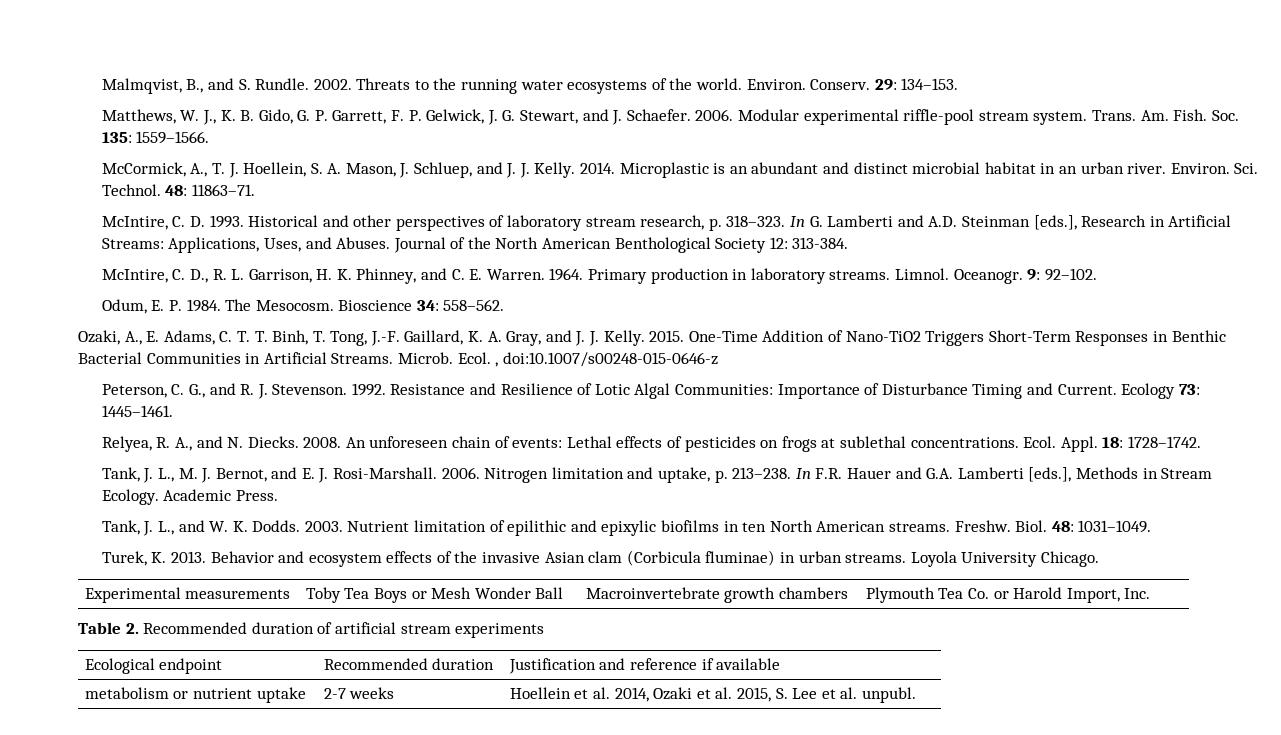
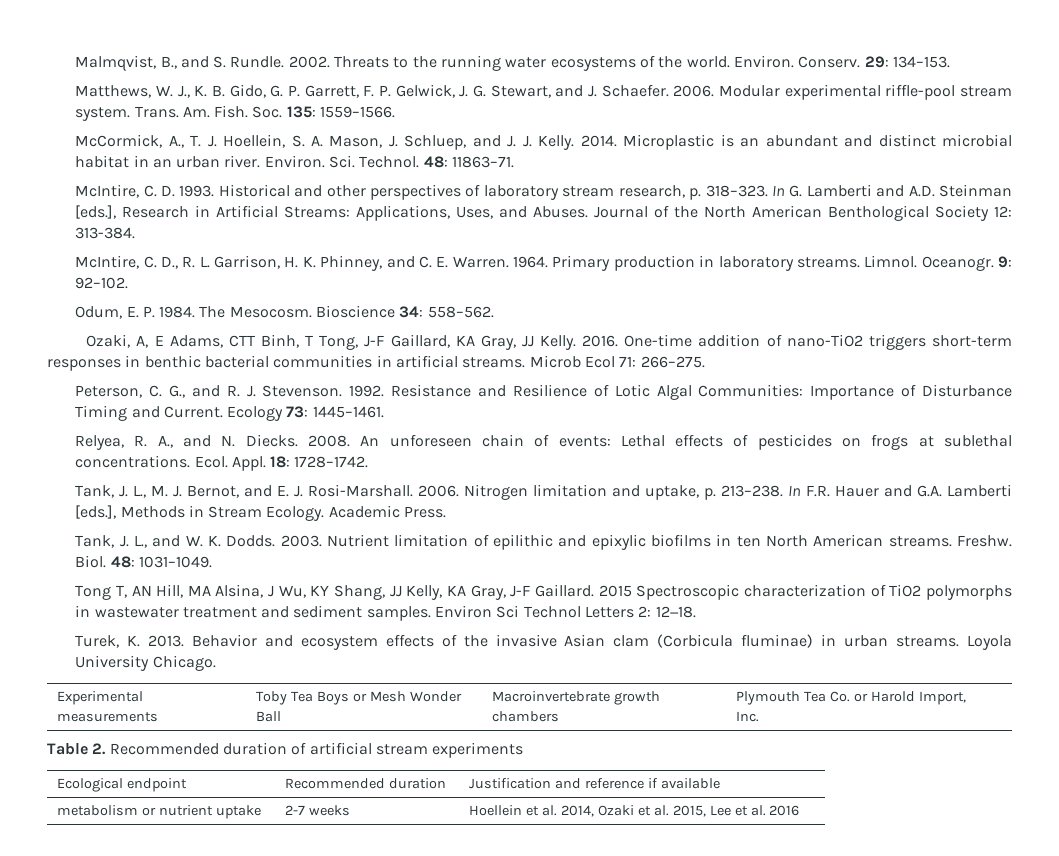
[124,330,1226,346] [78,352,718,367] A., E. Adams, C. T. T. Binh, T. Tong, J.-F. Gaillard, K. A. Gray, and J. J. Kelly. 2015. One-Time Addition of Nano-TiO2 Triggers Short-Term Responses in Benthic Bacterial Communities in Artificial Streams. Microb. Ecol. , doi:10.1007/s00248-015-0646-z -> [136,334,1013,350] [47,355,705,371] A, E Adams, CTT Binh, T Tong, J-F Gaillard, KA Gray, JJ Kelly. 2016. One-time addition of nano-TiO2 triggers short-term responses in benthic bacterial communities in artificial streams. Microb Ecol 71: 266–275.
(1152, 526) none -> [75,584,1012,600] [75,605,696,621] // Tong T, AN Hill, MA Alsina, J Wu, KY Shang, JJ Kelly, KA Gray, J-F Gaillard. 2015 Spectroscopic characterization of TiO2 polymorphs in wastewater treatment and sediment samples. Environ Sci Technol Letters 2: 12−18.
[775,688,788,699] S. -> (706, 811) none
[861,687,916,703] unpubl. -> [769,805,800,816] 2016

